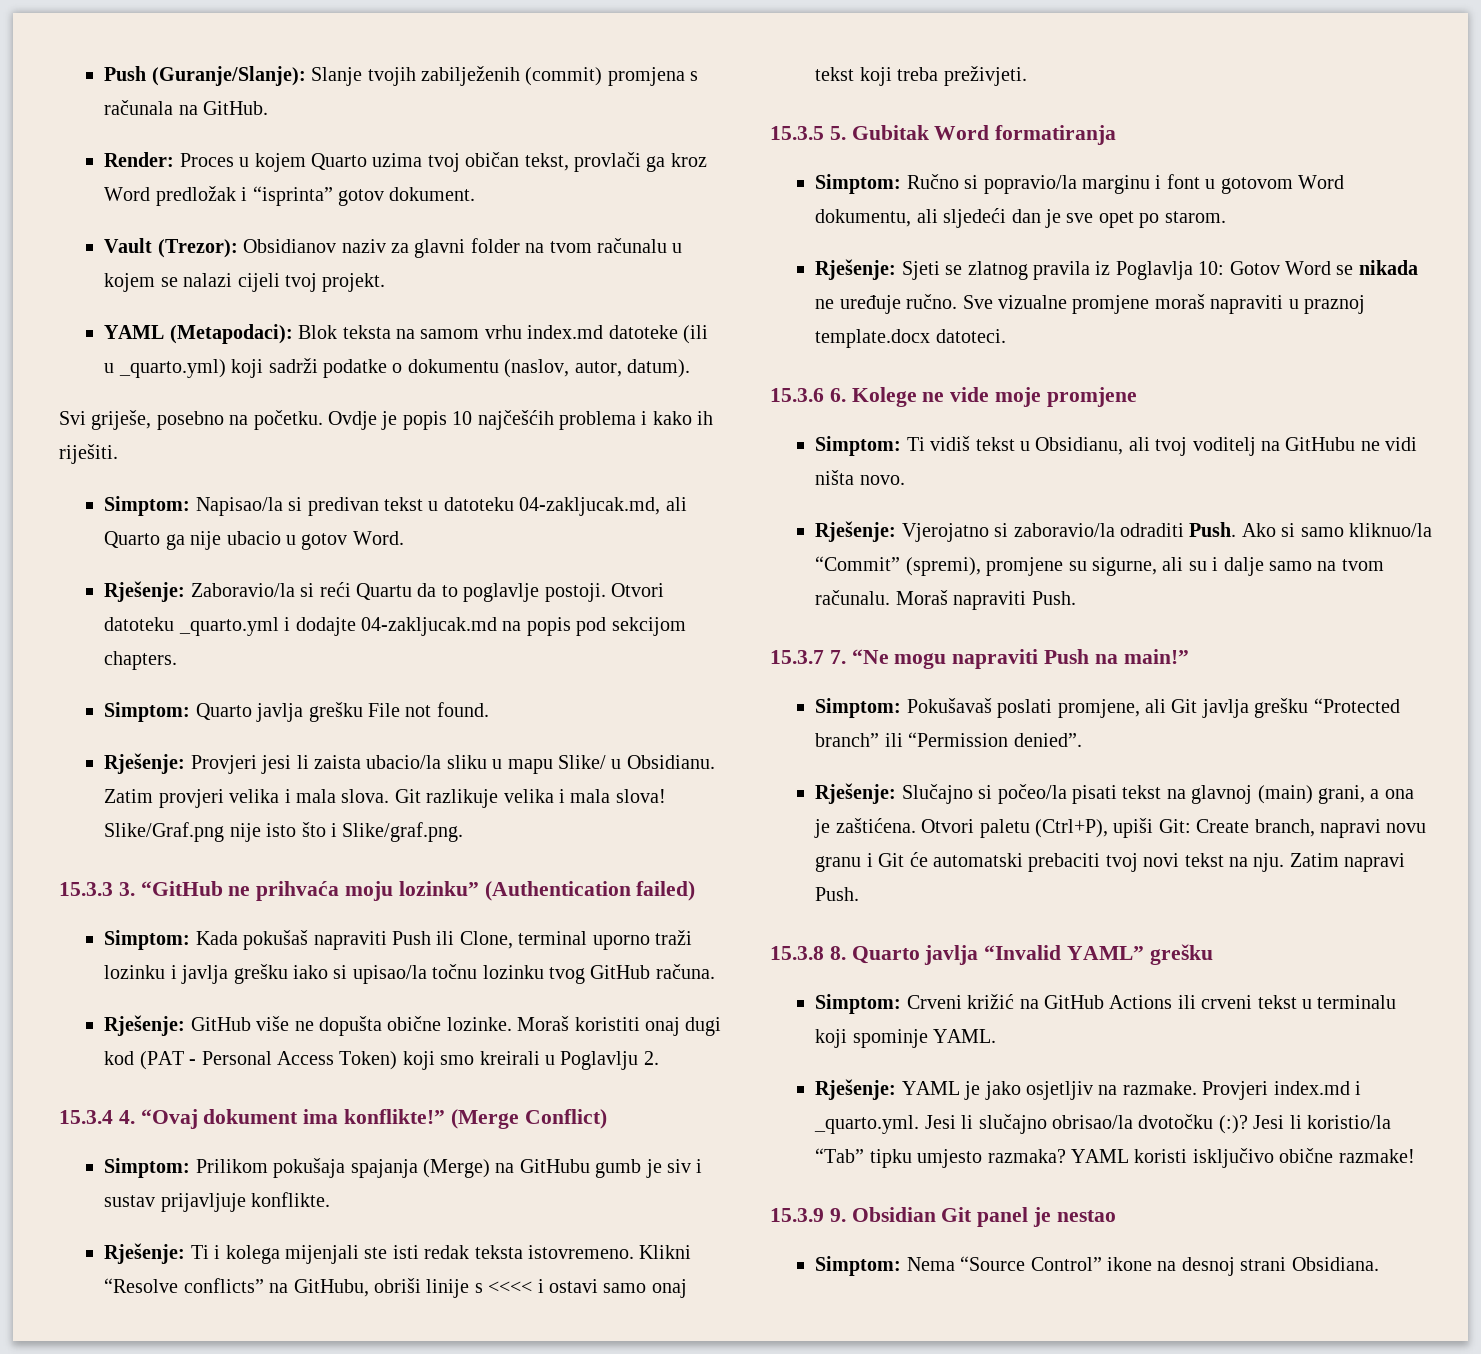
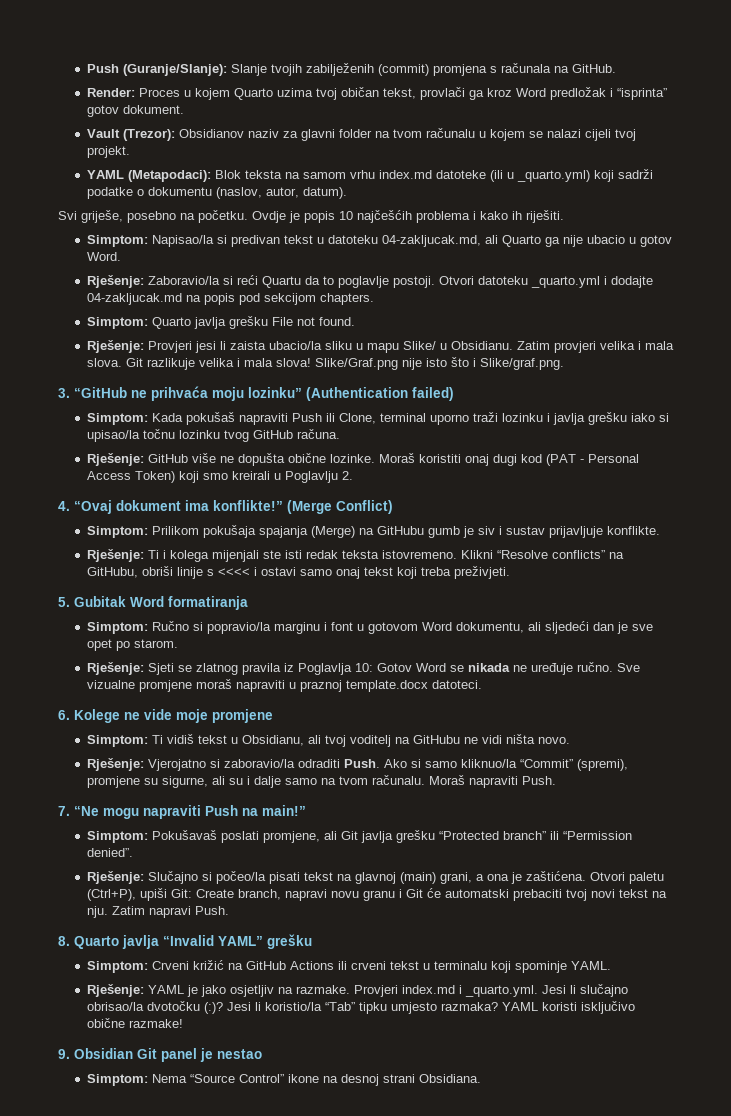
[59,882,113,896] 15.3.3 -> (565, 364) none
[59,1110,113,1124] 15.3.4 -> (354, 475) none
[770,126,824,140] 15.3.5 -> (511, 572) none
[770,388,824,402] 15.3.6 -> (483, 684) none
[770,650,824,664] 15.3.7 -> (557, 780) none
[770,946,824,960] 15.3.8 -> (230, 910) none
[770,1208,824,1222] 15.3.9 -> (184, 1023) none

